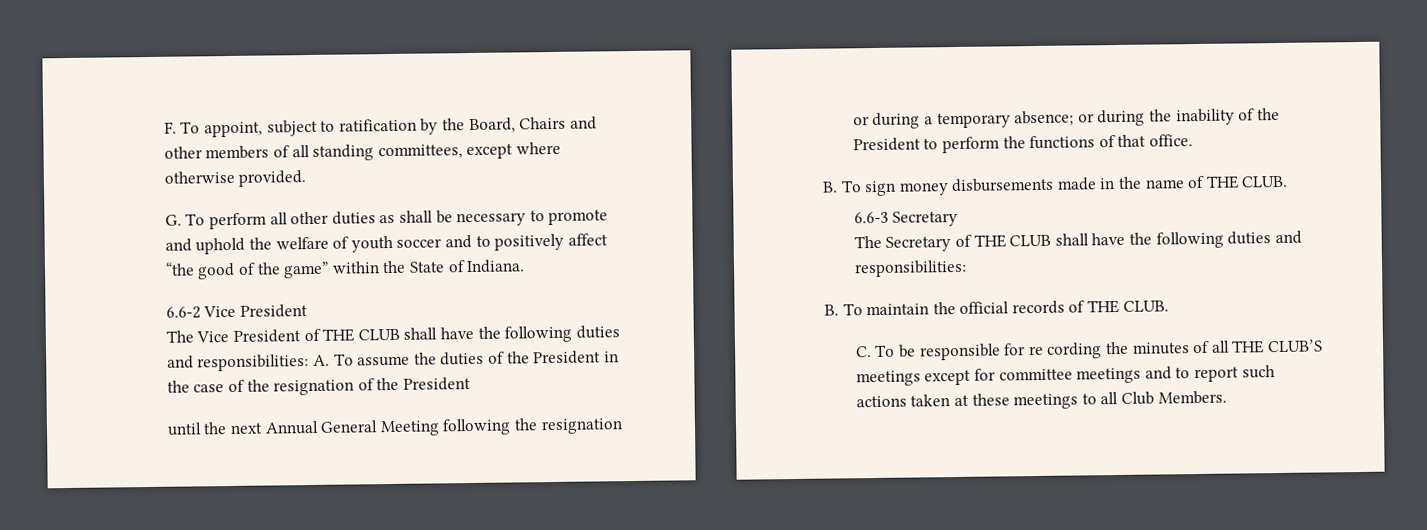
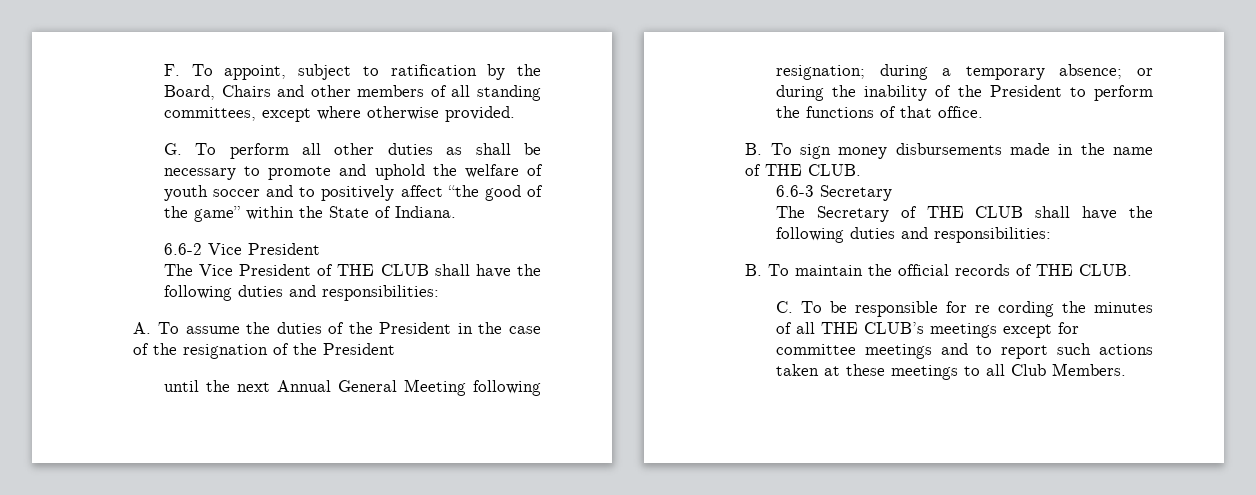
(310, 363) none -> (439, 293) //
[514,418,623,435] [852,116,870,126] the resignation or -> [775,65,865,80] resignation;
[1266,339,1323,353] CLUB’S -> [863,322,924,334] CLUB’s

